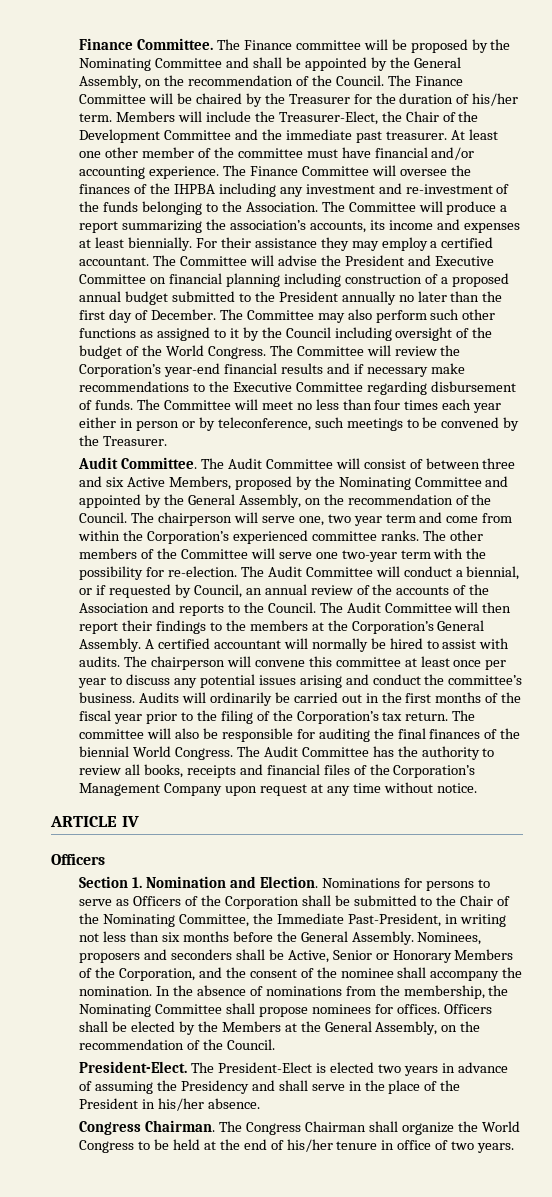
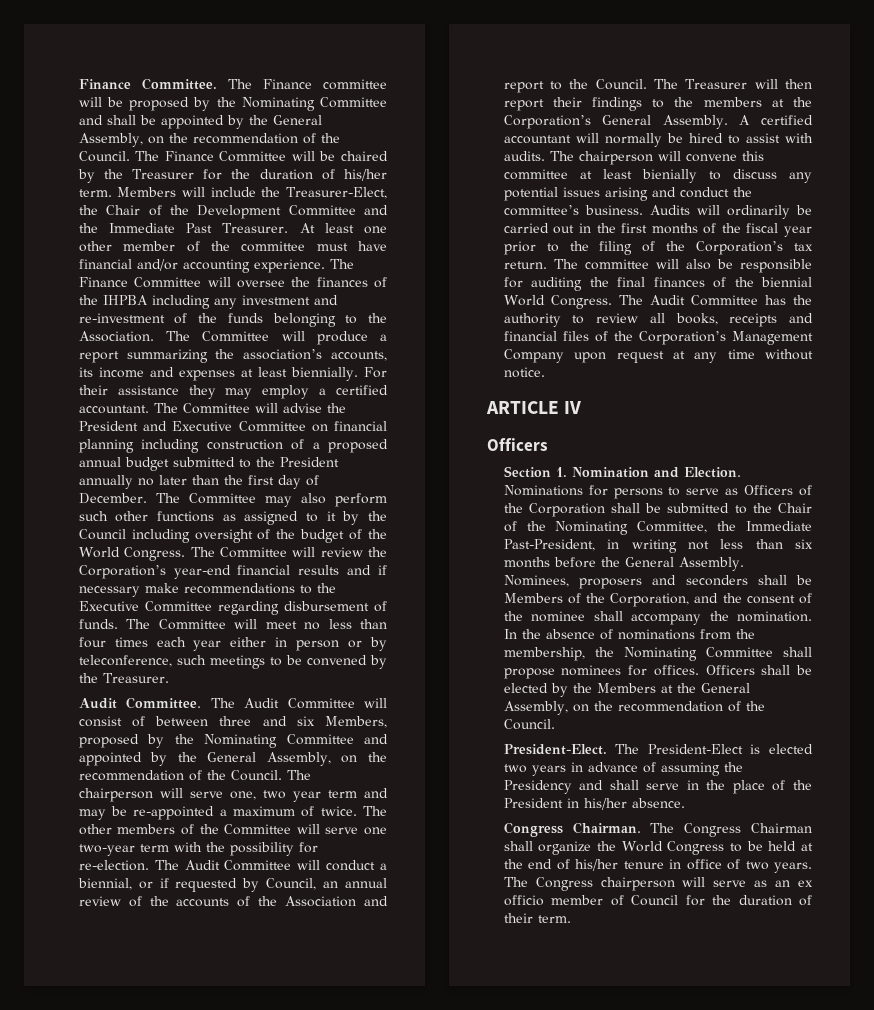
[285,129,447,143] immediate past treasurer. -> [108,223,289,233] Immediate Past Treasurer.
[127,477,166,487] Active -> (315, 721) none
[446,513,513,523] [78,530,419,544] come from within the Corporation’s experienced committee ranks. -> [78,806,357,820] may be re-appointed a maximum of twice.
[179,604,225,616] reports -> [503,81,544,93] report
[346,602,452,613] Audit Committee -> [685,79,748,89] Treasurer
[453,660,507,670] [78,678,107,688] once per year -> [641,169,697,183] bienially
[287,950,452,963] Active, Senior or Honorary -> (812, 580) none
(515, 1148) none -> [503,877,813,891] [503,895,812,906] [503,913,571,923] The Congress chairperson will serve as an ex officio member of Council for the duration of their term.

